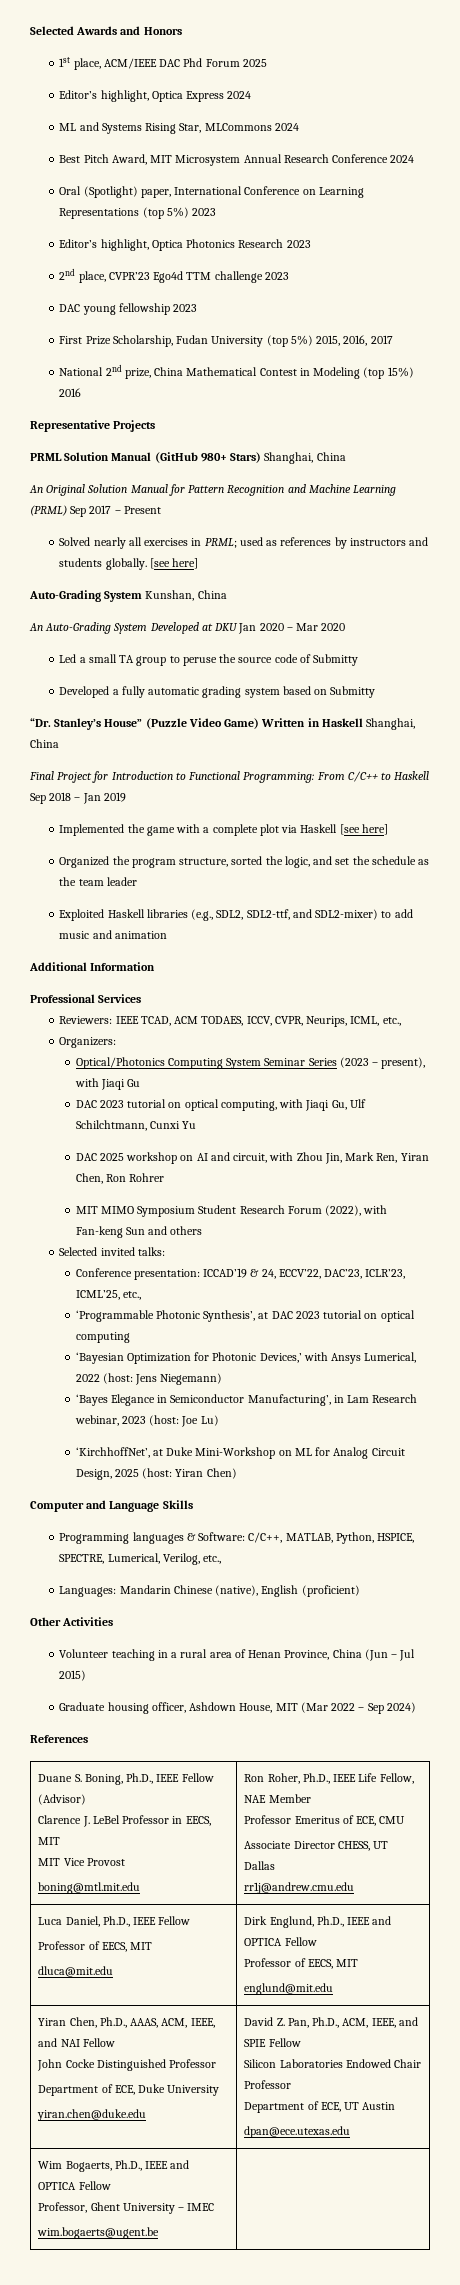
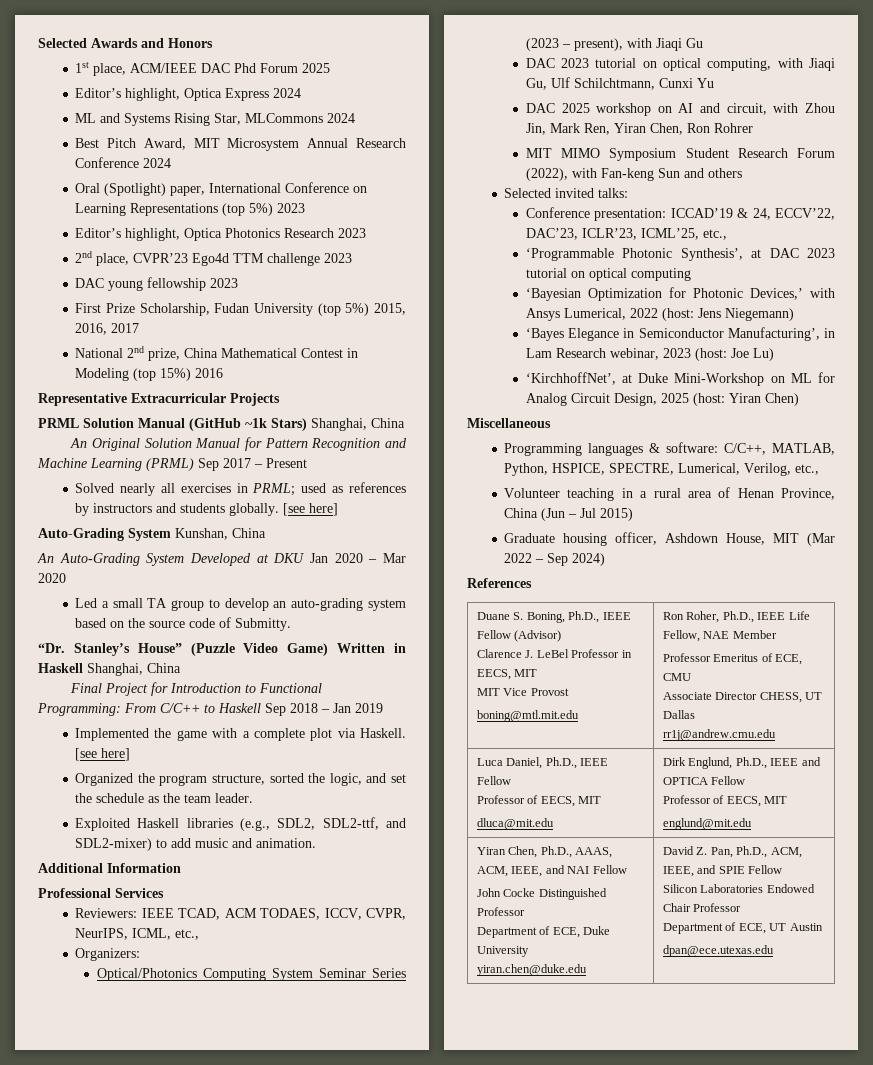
(110, 426) none -> [131,393,226,403] Extracurricular
[200,453,227,462] 980+ -> [245,418,267,428] ~1k
[182,654,359,666] [59,686,376,698] peruse the source code of Submitty // Developed a fully automatic grading system based on Submitty -> [224,598,406,611] [75,617,292,631] develop an auto-grading system based on the source code of Submitty.
[300,824,338,833] Haskell -> [360,728,407,738] Haskell.
[106,877,137,886] leader -> [215,793,254,803] leader.
[114,931,167,939] animation -> [256,838,317,848] animation.
[306,1016,348,1027] Neurips, -> [75,928,129,940] NeurIPS,
[30,1500,193,1512] Computer and Language Skills -> [467,418,551,428] Miscellaneous
[198,1532,246,1541] Software: -> [666,442,719,453] software:
[59,1585,360,1597] [30,1617,114,1626] // Languages: Mandarin Chinese (native), English (proficient) // Other Activities -> (820, 469) none
[38,2160,190,2172] [38,2181,111,2190] [38,2202,215,2214] [37,2227,160,2239] // Wim Bogaerts, Ph.D., IEEE and OPTICA Fellow // Professor, Ghent University – IMEC // wim.bogaerts@ugent.be | -> (775, 951) none

